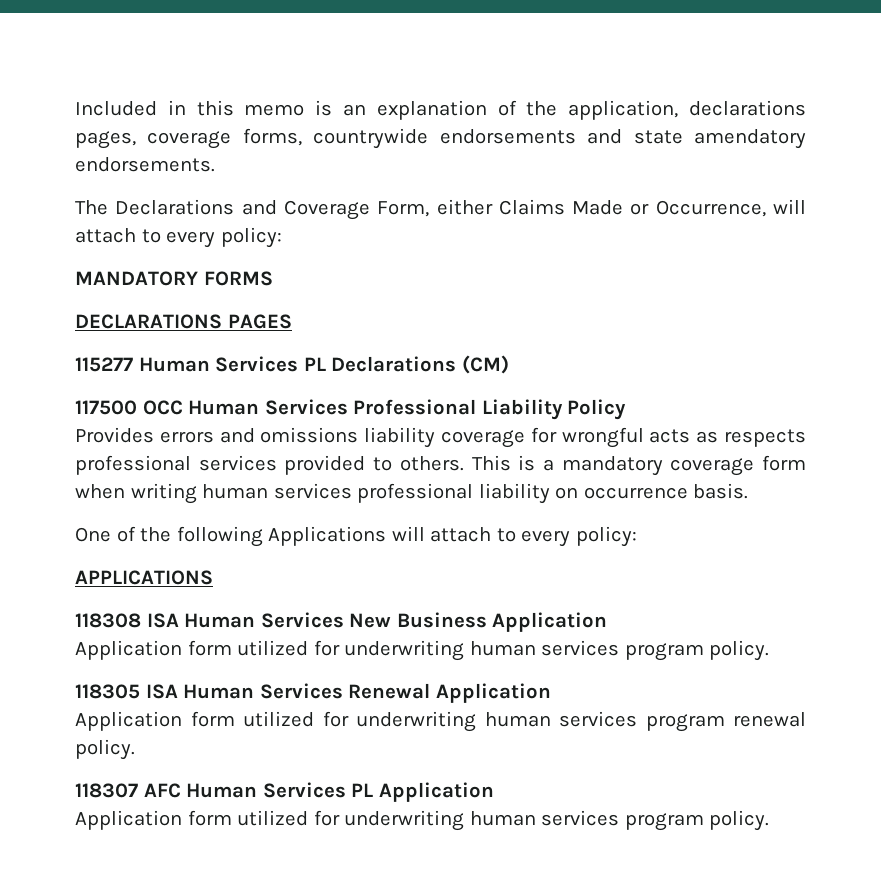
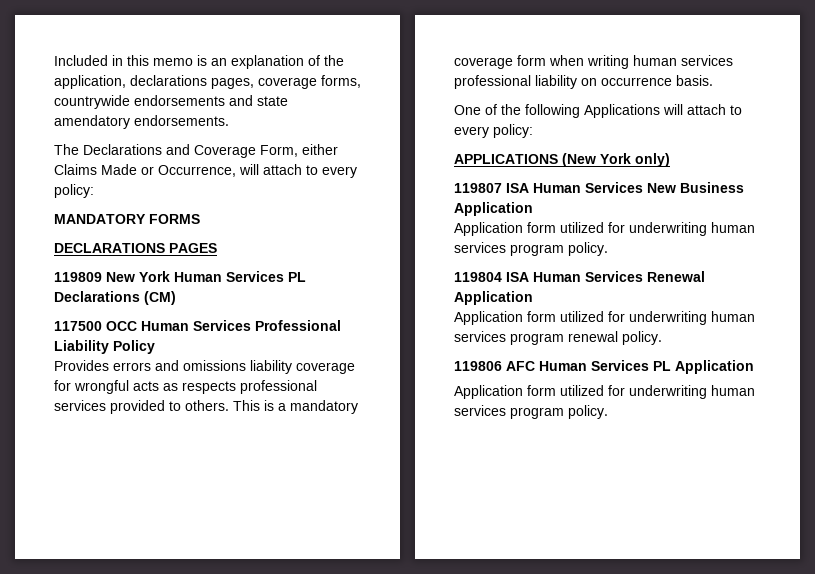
[75,357,133,372] 115277 -> [54,271,170,282] 119809 New York
[75,613,141,628] // 118308 -> [562,153,670,167] [454,183,502,193] (New York only) // 119807
[75,684,140,699] 118305 -> [454,272,502,282] 119804
[75,783,138,798] 118307 -> [454,361,502,371] 119806

